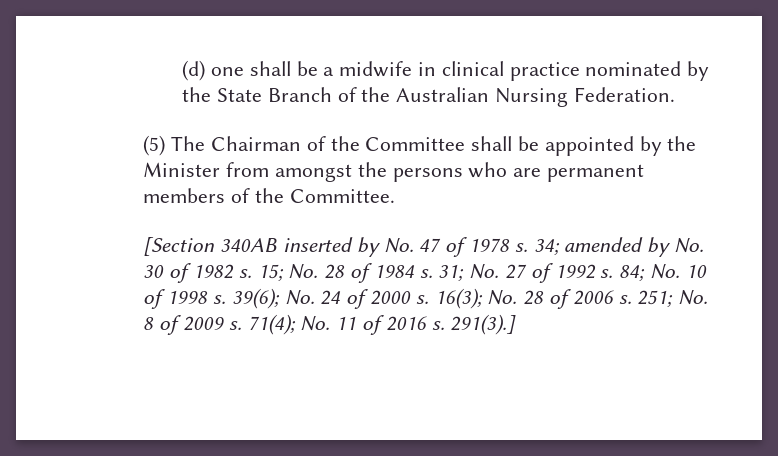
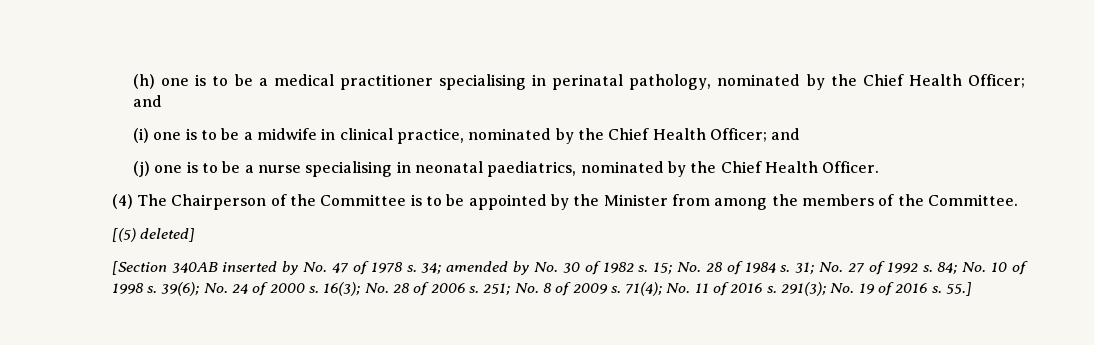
[182,60,291,81] (d) one shall -> [133,74,1026,90] [133,95,163,107] [133,128,218,143] (h) one is to be a medical practitioner specialising in perinatal pathology, nominated by the Chief Health Officer; and // (i) one is to
[509,61,710,81] [182,87,675,107] [143,135,302,156] practice nominated by the State Branch of the Australian Nursing Federation. // (5) The Chairman -> [397,128,801,144] [133,161,880,177] [111,194,267,210] practice, nominated by the Chief Health Officer; and // (j) one is to be a nurse specialising in neonatal paediatrics, nominated by the Chief Health Officer. // (4) The Chairperson
[471,136,513,151] shall -> [410,194,442,206] is to
[275,162,645,182] amongst the persons who are permanent -> [714,194,798,210] among the
(395, 196) none -> [111,228,196,242] // [(5) deleted]
[450,314,517,335] 291(3).] -> [781,282,972,296] 291(3); No. 19 of 2016 s. 55.]

